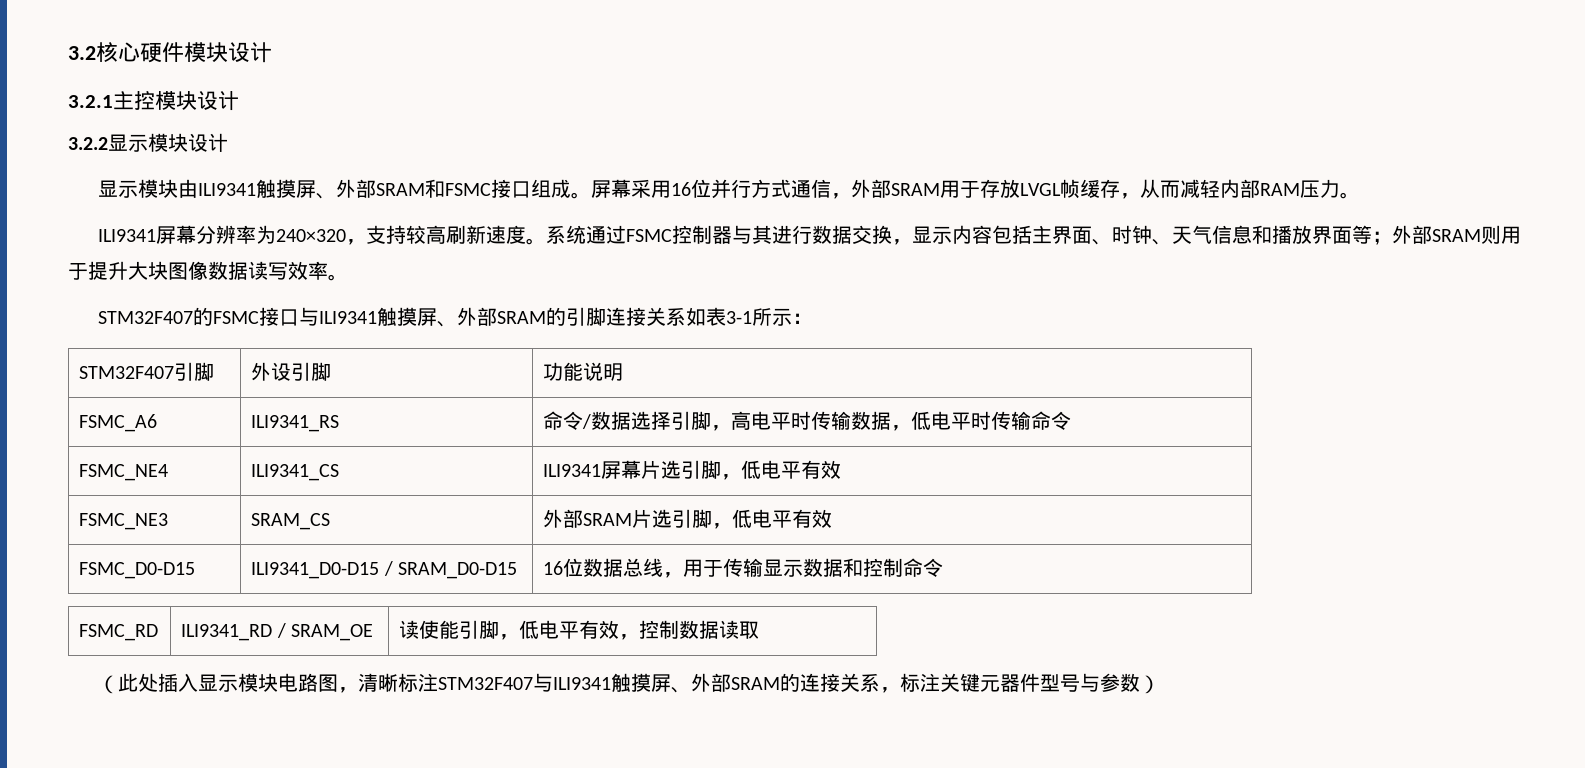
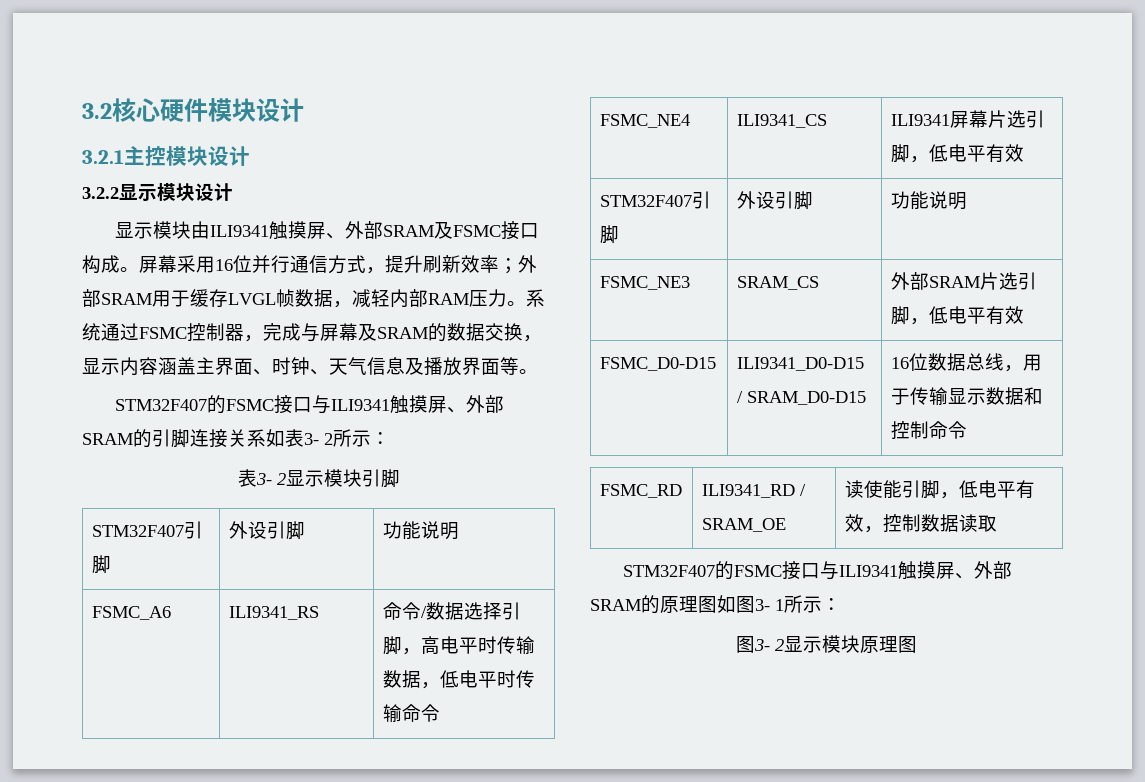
[425,179,552,198] 和FSMC接口组 -> [434,221,540,240] [82,255,101,274] 及FSMC接口构
[751,179,1181,199] 方式通信，外部SRAM用于存放LVGL帧缓存，从而 -> [290,255,537,274] [82,289,352,308] 通信方式，提升刷新效率；外部SRAM用于缓存LVGL帧数据，
[98,225,547,245] // ILI9341屏幕分辨率为240×320，支持较高刷新速度。 -> (526, 303) none
[732,225,813,244] 与其进行 -> [244,323,447,342] ，完成与屏幕及SRAM的
[992,225,1033,244] 包括 -> [158,357,196,375] 涵盖
[1252,225,1273,244] 和 -> [405,357,424,375] 及
[1372,225,1522,245] [68,261,328,280] ；外部SRAM则用于提升大块图像数据读写效率 -> (519, 366) none
[726,308,813,326] 3-1所示： -> [304,429,390,447] [237,469,400,488] 3- 2所示： // 表3- 2显示模块引脚
(842, 469) none -> [599,191,711,209] [599,225,619,244] [736,191,813,210] [890,191,967,210] // STM32F407引脚 | 外设引脚 | 功能说明
[98,673,1161,694] （此处插入显示模块电路图，清晰标注STM32F407与ILI9341触摸屏、外部SRAM的连接关系，标注关键元器件型号与参数） -> [623,561,1013,580] [590,595,841,614] [736,635,917,653] STM32F407的FSMC接口与ILI9341触摸屏、外部SRAM的原理图如图3- 1所示： // 图3- 2显示模块原理图

